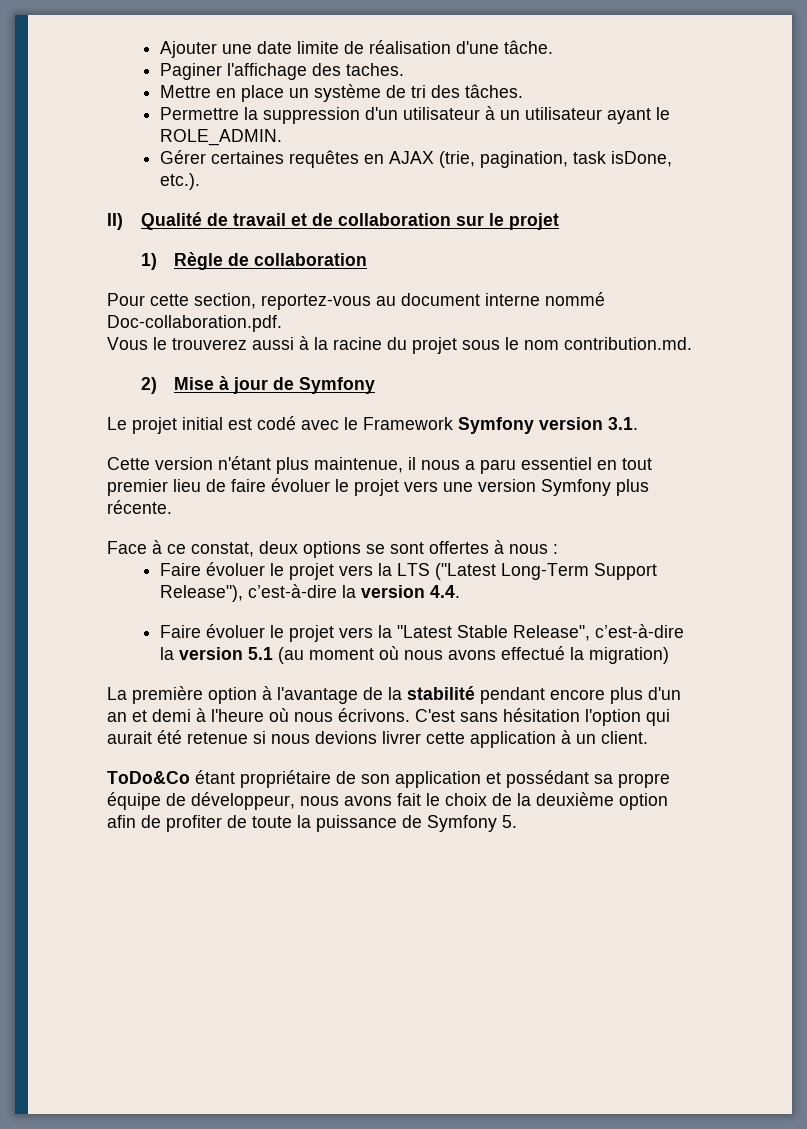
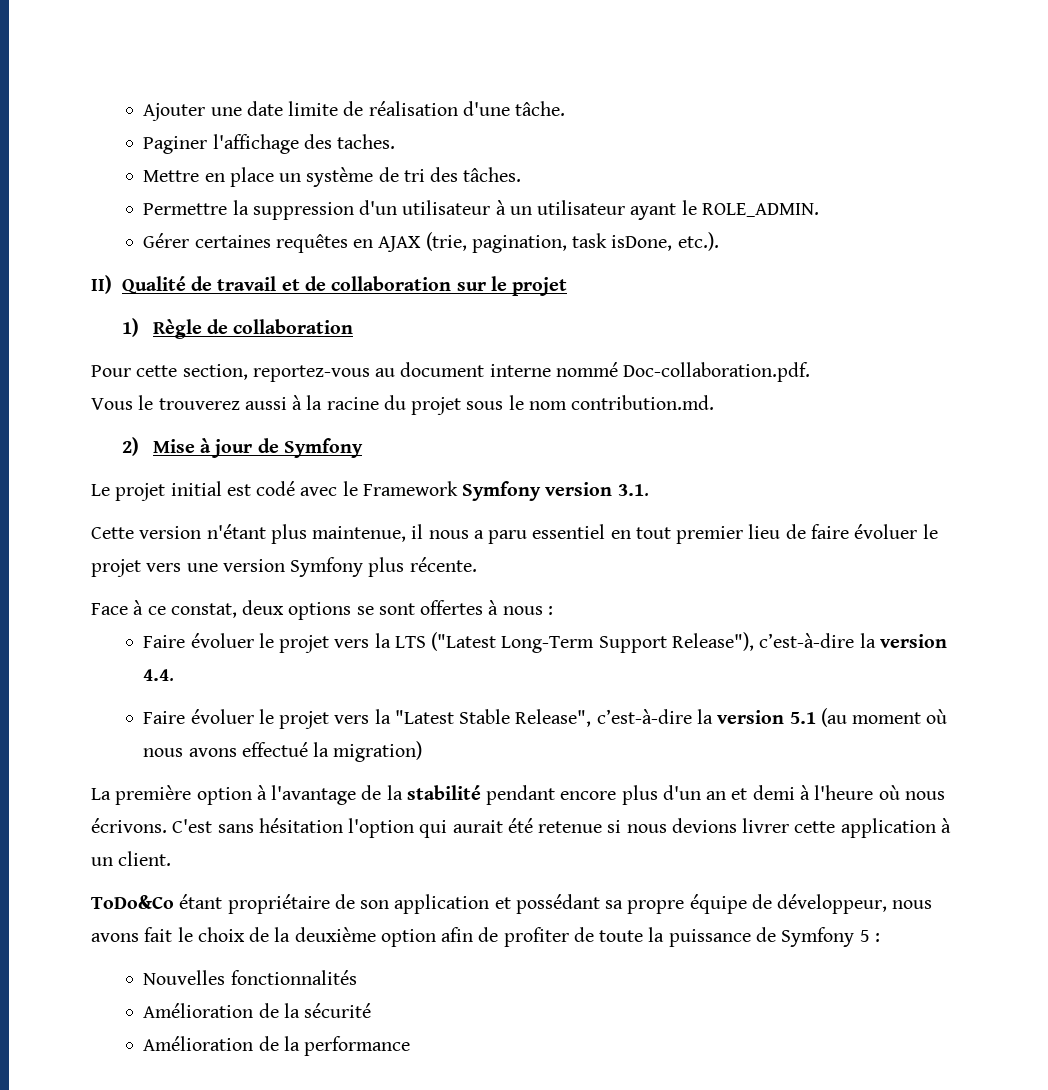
[502,815,517,828] 5. -> [859,930,880,942] [143,970,357,985] [143,1003,372,1018] [143,1036,411,1056] 5 : // Nouvelles fonctionnalités // Amélioration de la sécurité // Amélioration de la performance

